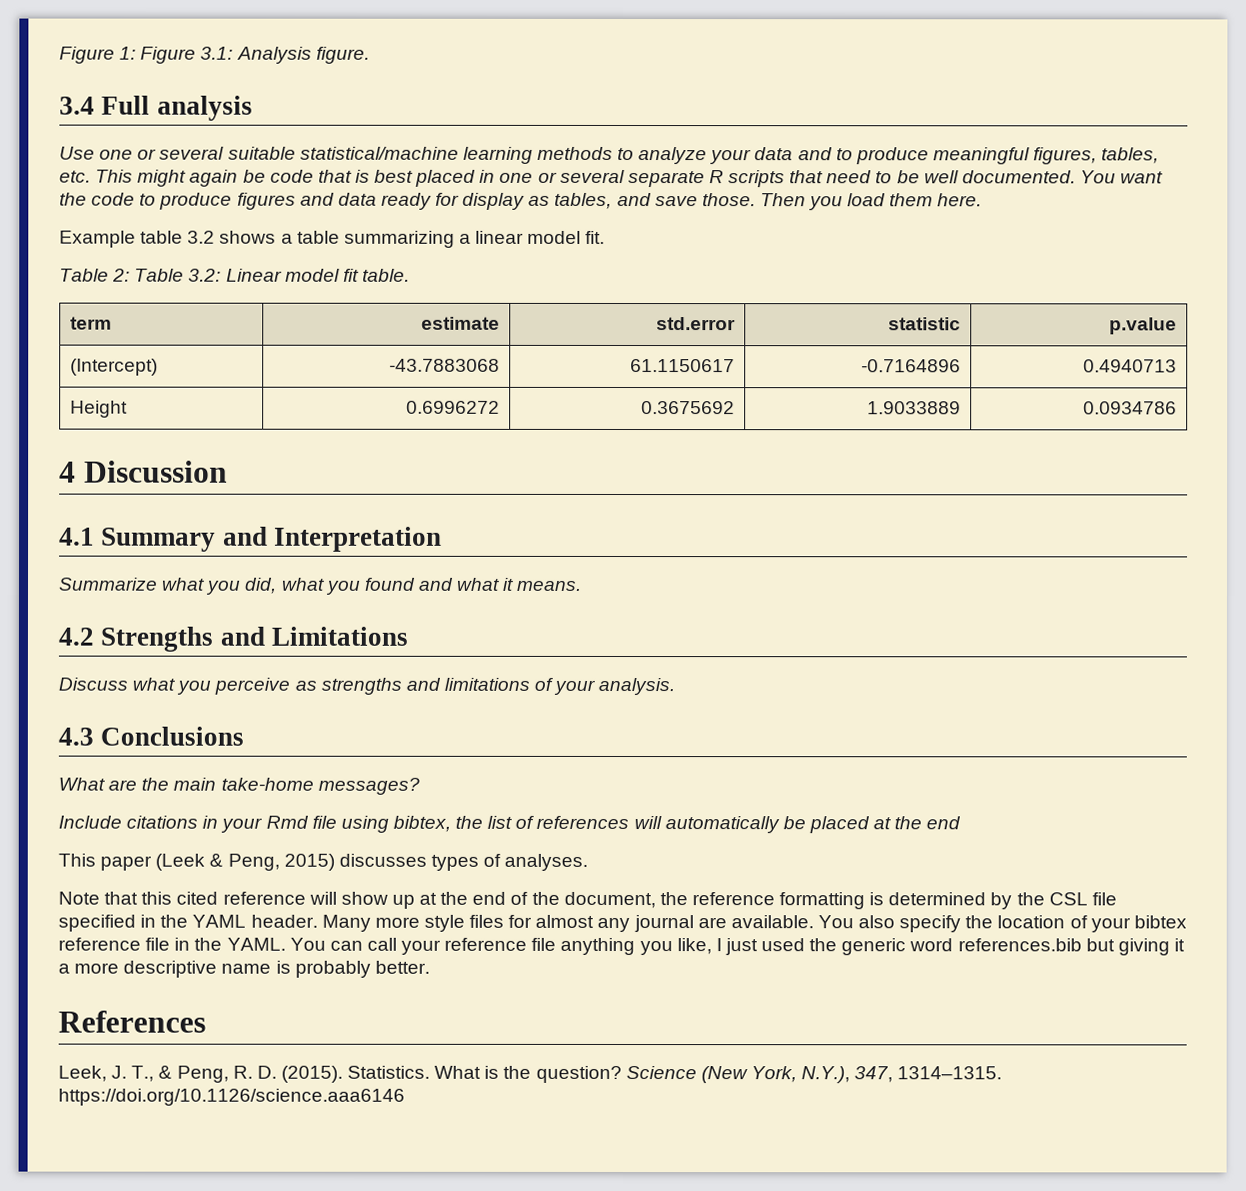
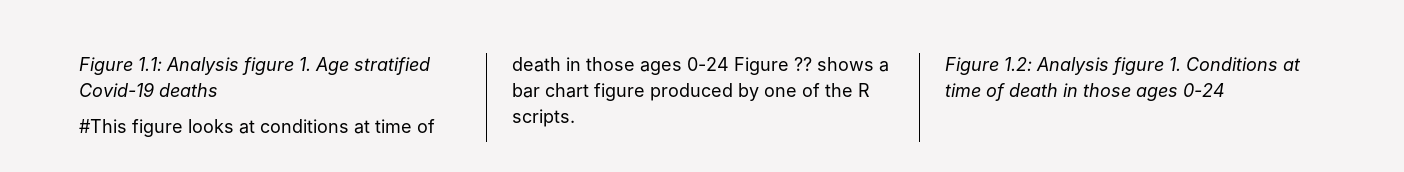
[59,46,370,64] [59,95,253,121] [59,146,1160,165] [59,169,1164,188] [59,192,983,211] [59,230,606,248] [59,268,410,282] [70,316,113,330] [420,316,500,330] [655,317,736,331] [887,317,961,331] [1108,317,1177,335] [70,358,159,376] [388,358,500,372] [629,359,735,373] [860,359,961,373] [1082,359,1177,373] [70,400,129,418] [405,400,500,414] [640,401,735,415] [866,401,961,415] [1082,401,1177,415] [59,460,228,483] [59,526,442,552] [59,577,583,595] [58,626,408,652] [58,677,676,696] [58,726,245,746] [58,777,420,795] [58,815,962,834] [58,853,589,871] [58,891,1117,910] [58,914,1187,933] [58,937,1185,956] [58,960,430,978] [58,1010,206,1033] [58,1065,1003,1084] [58,1088,405,1106] Figure 1: Figure 3.1: Analysis figure. // 3.4 Full analysis // Use one or several suitable statistical/machine learning methods to analyze your data and to produce meaningful figures, tables, etc. This might again be code that is best placed in one or several separate R scripts that need to be well documented. You want the code to produce figures and data ready for display as tables, and save those. Then you load them here. // Example table 3.2 shows a table summarizing a linear model fit. // Table 2: Table 3.2: Linear model fit table. // term | estimate | std.error | statistic | p.value // (Intercept) | -43.7883068 | 61.1150617 | -0.7164896 | 0.4940713 // Height | 0.6996272 | 0.3675692 | 1.9033889 | 0.0934786 // 4 Discussion // 4.1 Summary and Interpretation // Summarize what you did, what you found and what it means. // 4.2 Strengths and Limitations // Discuss what you perceive as strengths and limitations of your analysis. // 4.3 Conclusions // What are the main take-home messages? // Include citations in your Rmd file using bibtex, the list of references will automatically be placed at the end // This paper (Leek & Peng, 2015) discusses types of analyses. // Note that this cited reference will show up at the end of the document, the reference formatting is determined by the CSL file specified in the YAML header. Many more style files for almost any journal are available. You also specify the location of your bibtex reference file in the YAML. You can call your reference file anything you like, I just used the generic word references.bib but giving it a more descriptive name is probably better. // References // Leek, J. T., & Peng, R. D. (2015). Statistics. What is the question? Science (New York, N.Y.), 347, 1314–1315. https://doi.org/10.1126/science.aaa6146 -> [79,57,430,75] [79,82,218,97] [79,119,435,137] [512,57,889,75] [512,83,870,101] [512,109,575,127] [945,57,1301,75] [945,83,1225,101] Figure 1.1: Analysis figure 1. Age stratified Covid-19 deaths // #This figure looks at conditions at time of death in those ages 0-24 Figure ?? shows a bar chart figure produced by one of the R scripts. // Figure 1.2: Analysis figure 1. Conditions at time of death in those ages 0-24

